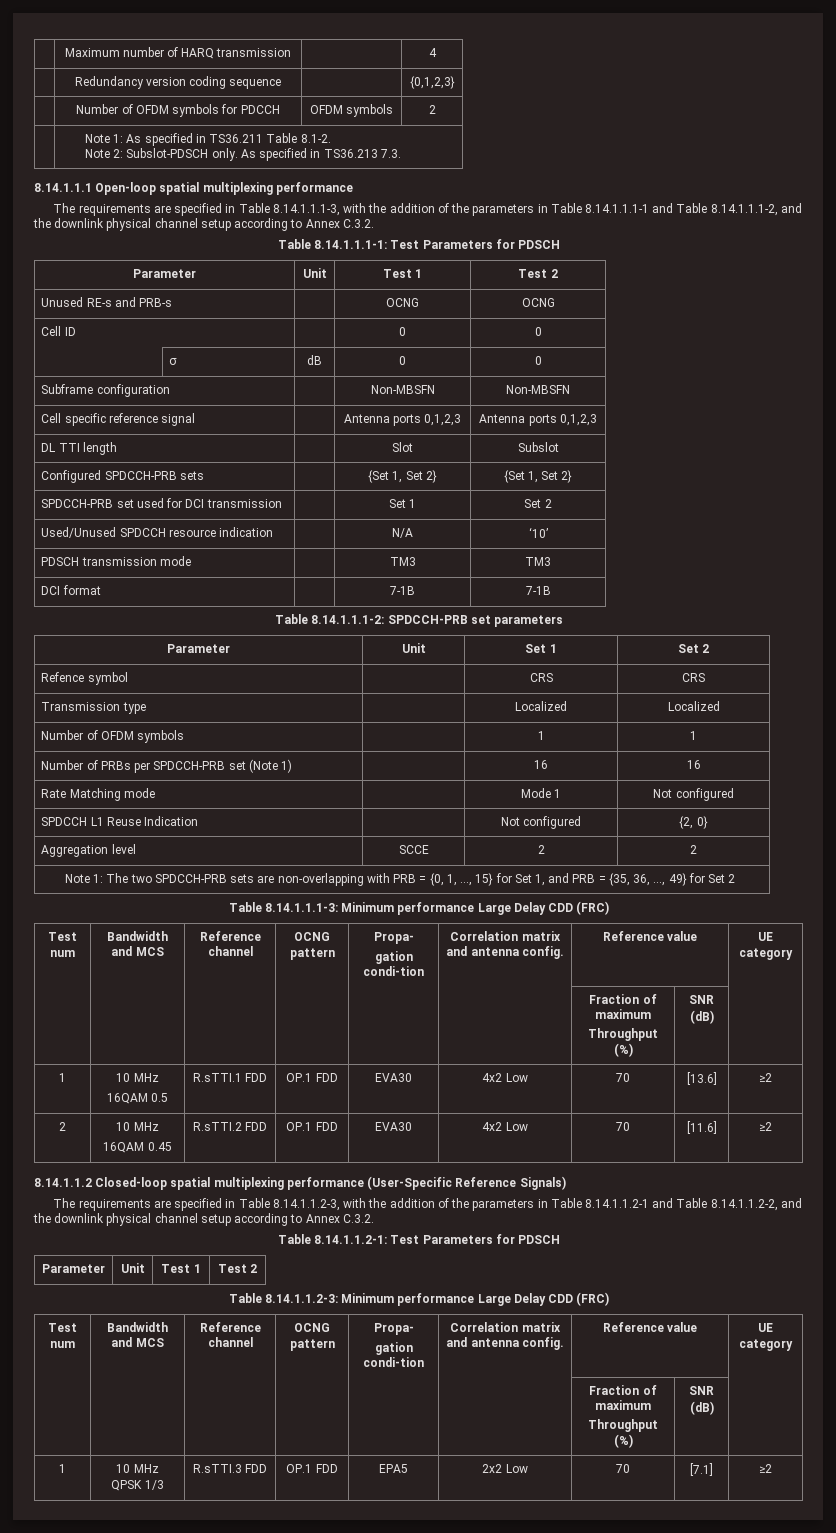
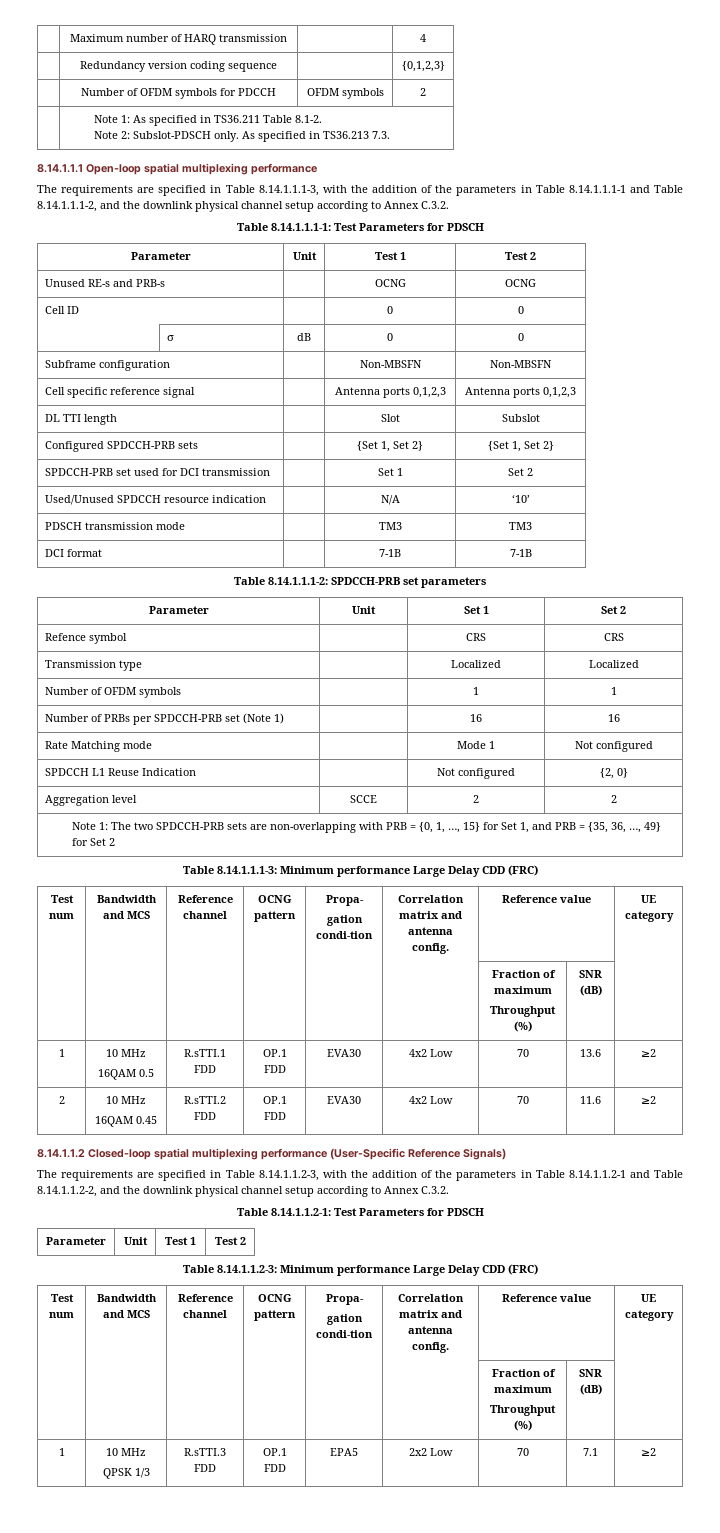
[686,1072,717,1085] [13.6] -> [580,1049,601,1057] 13.6
[686,1121,717,1134] [11.6] -> [580,1096,601,1104] 11.6
[690,1463,713,1476] [7.1] -> [583,1448,598,1456] 7.1

